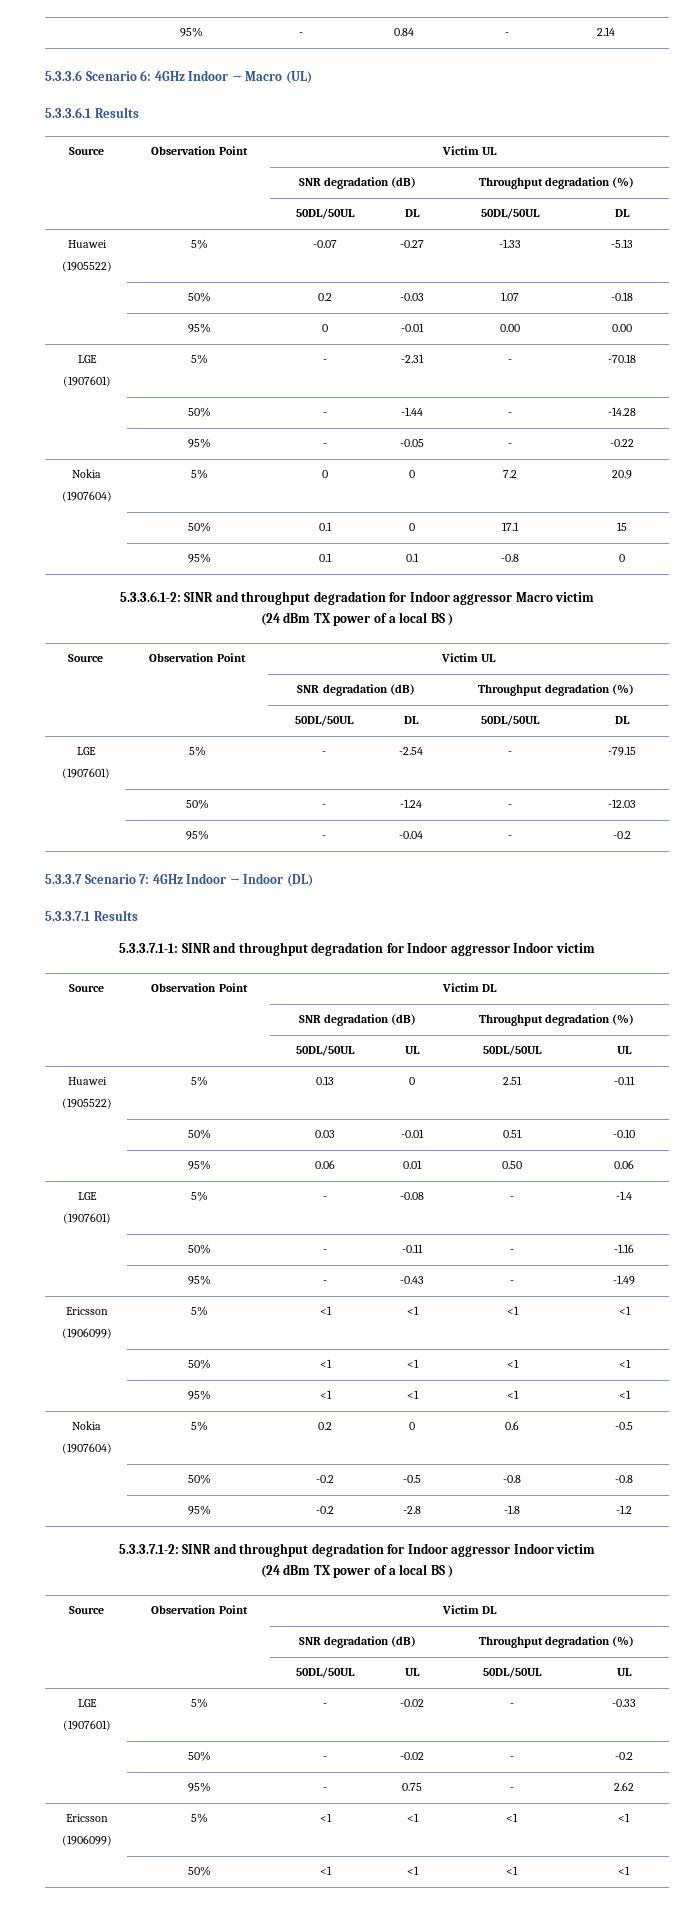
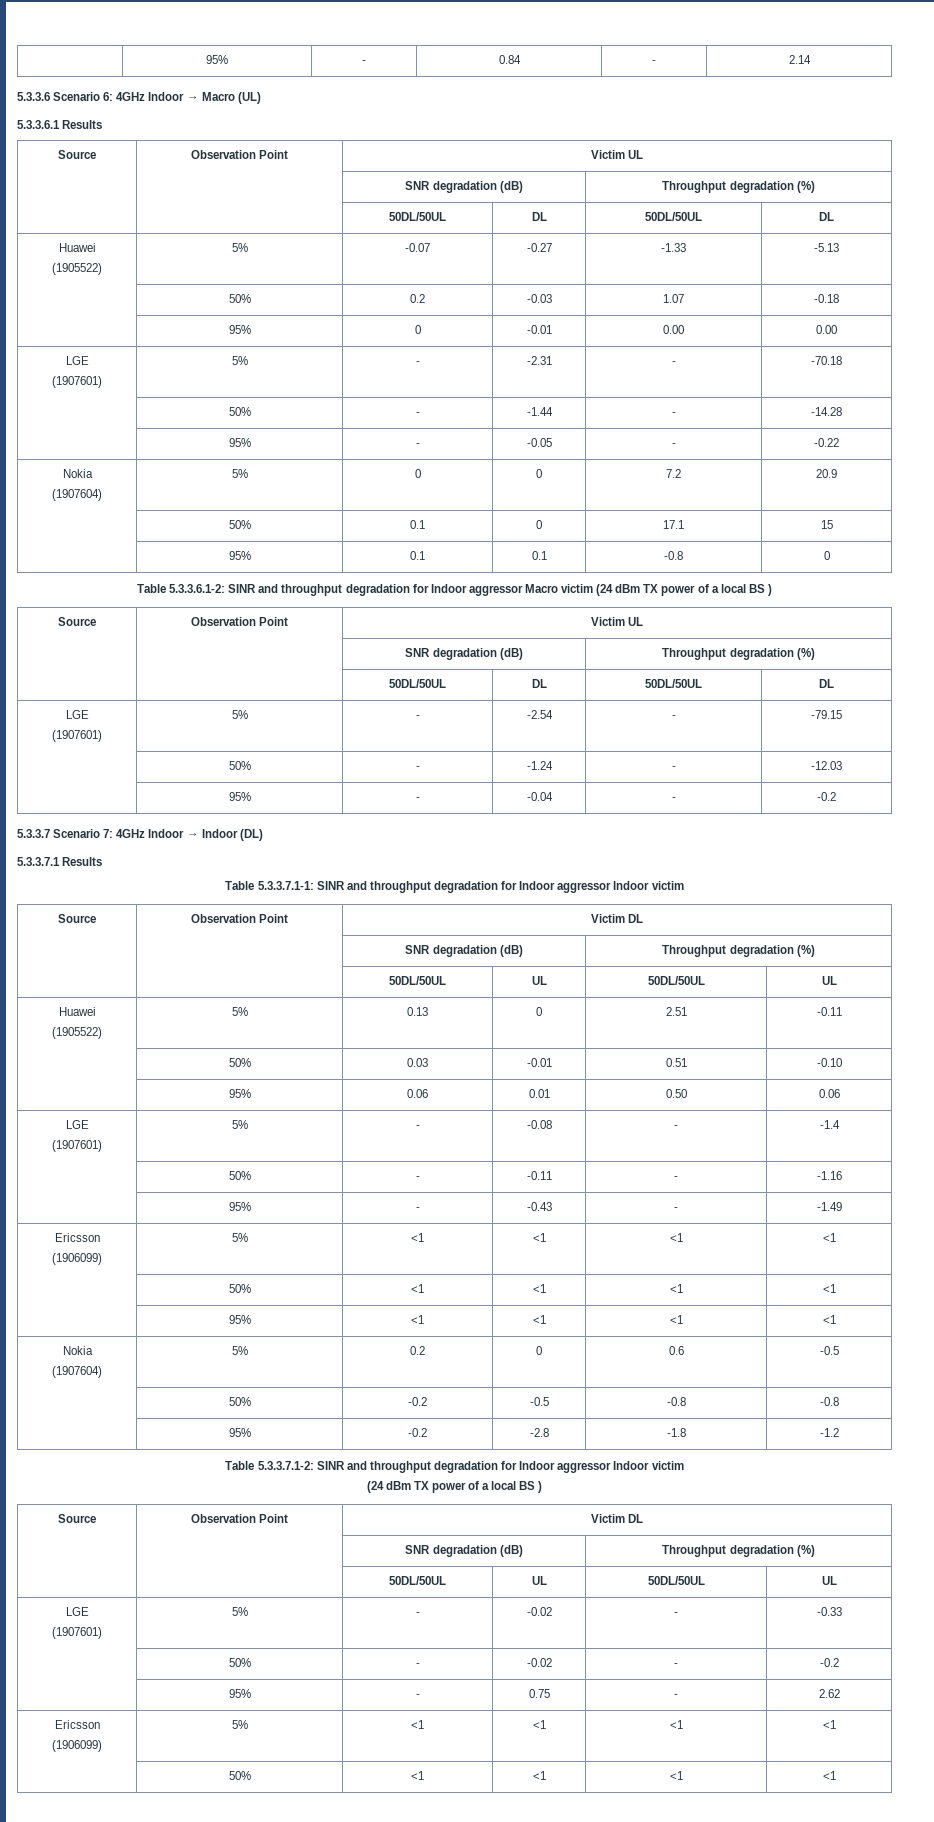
(625, 558) none -> [137,584,167,593] Table
(595, 597) // -> (594, 588) none
(138, 915) none -> [225,881,255,890] Table
(632, 1509) none -> [225,1461,255,1470] Table

